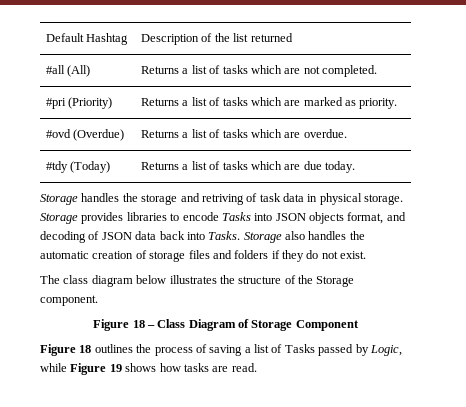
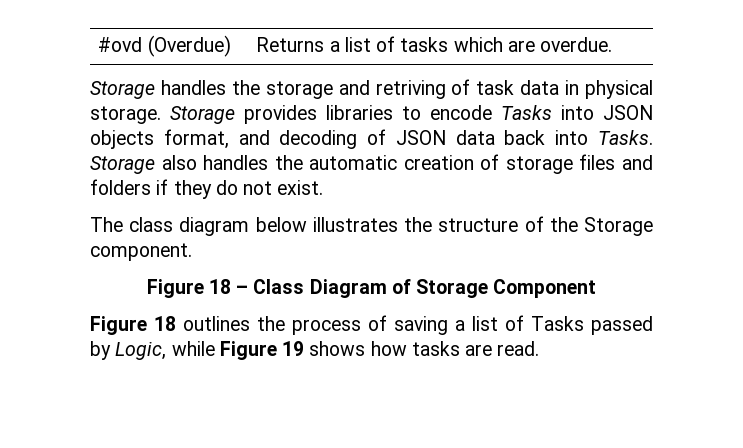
[46,33,129,45] [141,33,293,45] [46,65,91,77] [141,65,378,77] [46,97,113,109] [141,97,398,109] Default Hashtag | Description of the list returned // #all (All) | Returns a list of tasks which are not completed. // #pri (Priority) | Returns a list of tasks which are marked as priority. // -> (98, 44) none
[46,161,111,173] [141,161,356,173] // #tdy (Today) | Returns a list of tasks which are due today. -> (613, 44) none

